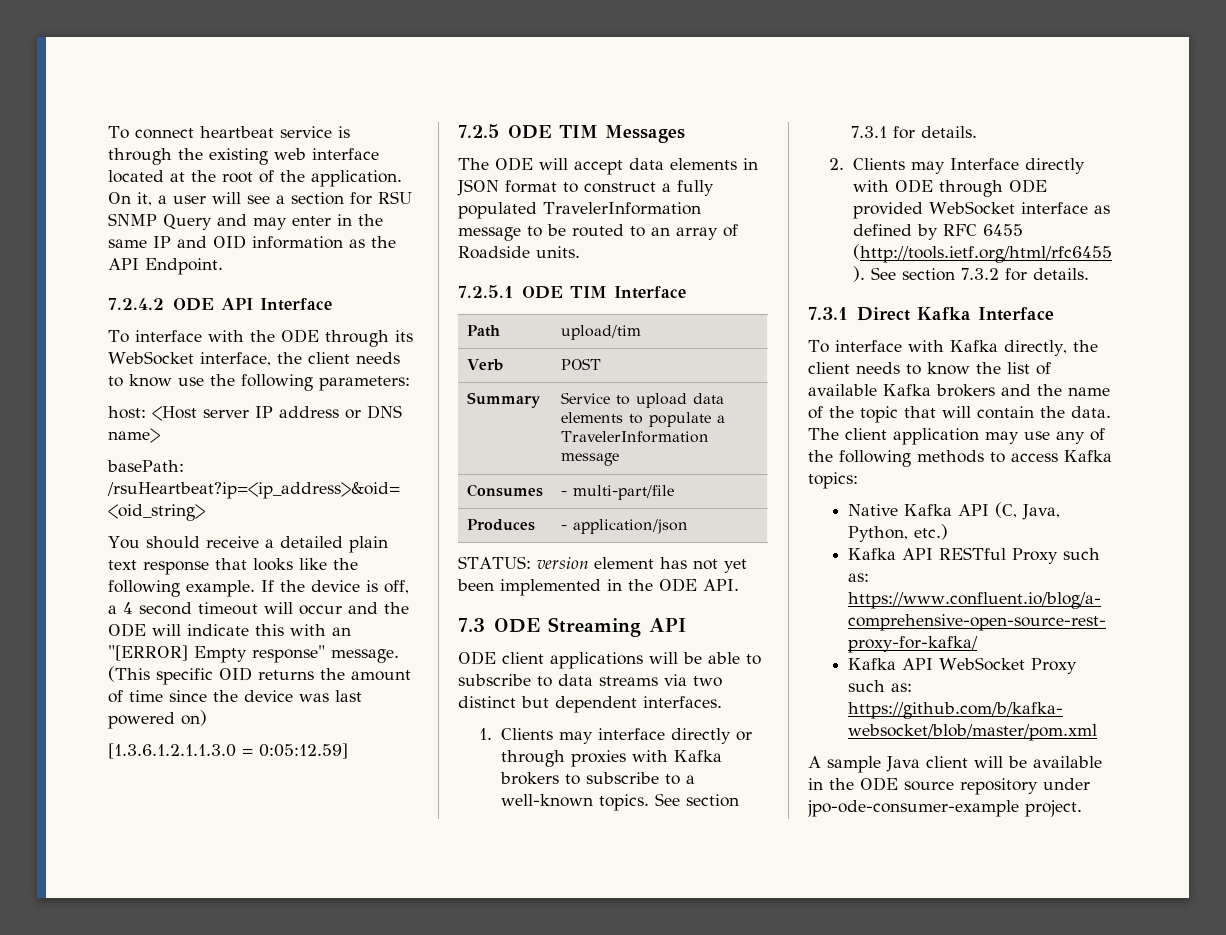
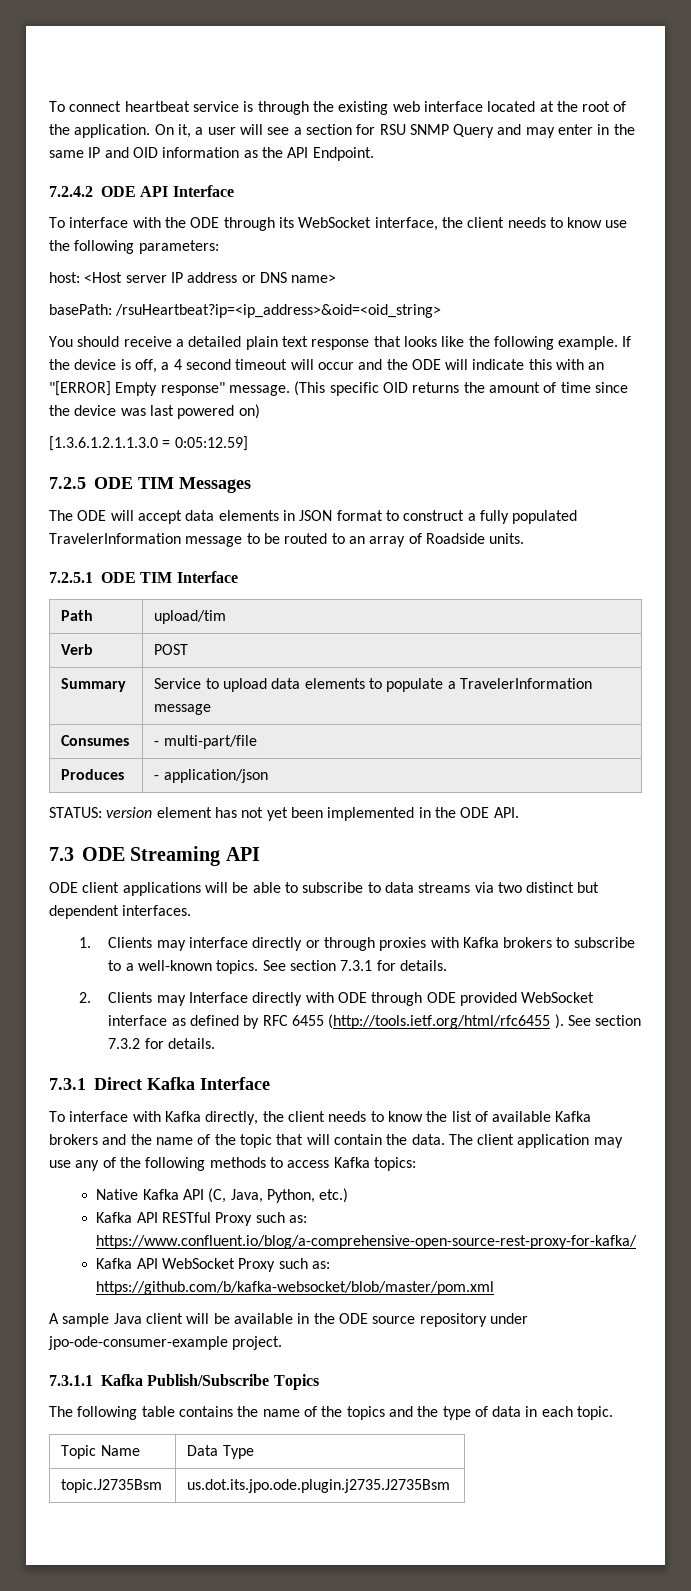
(1082, 808) none -> [49,1374,319,1390] [49,1406,614,1420] [61,1445,140,1459] [187,1445,254,1459] [61,1479,163,1493] [187,1479,451,1493] // 7.3.1.1 Kafka Publish/Subscribe Topics // The following table contains the name of the topics and the type of data in each topic. // Topic Name | Data Type // topic.J2735Bsm | us.dot.its.jpo.ode.plugin.j2735.J2735Bsm

